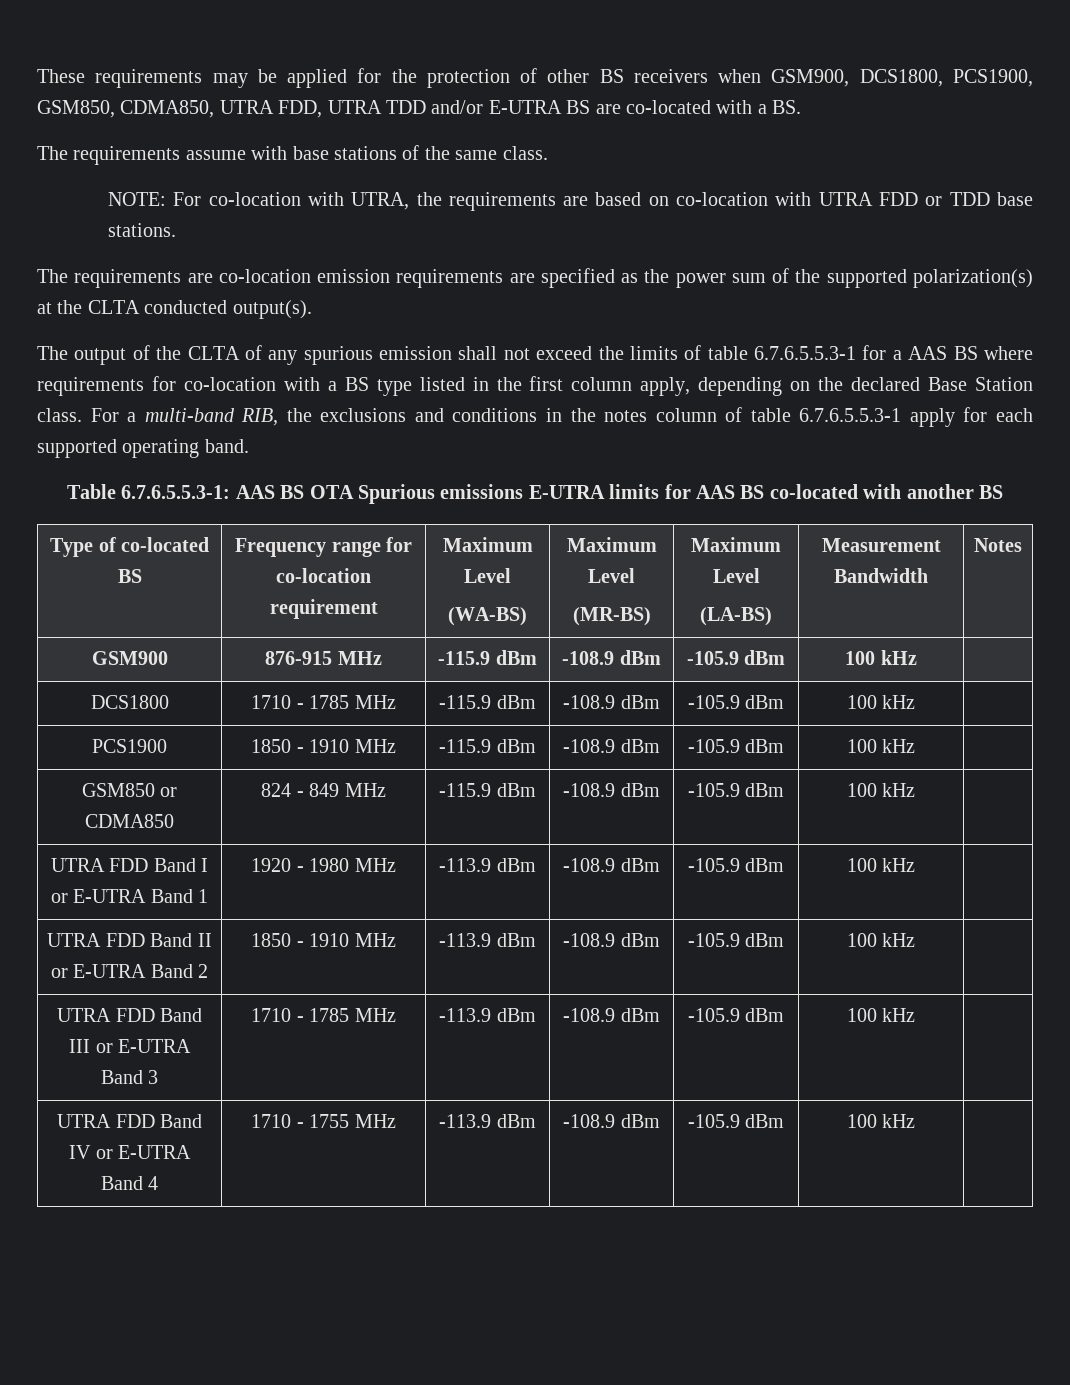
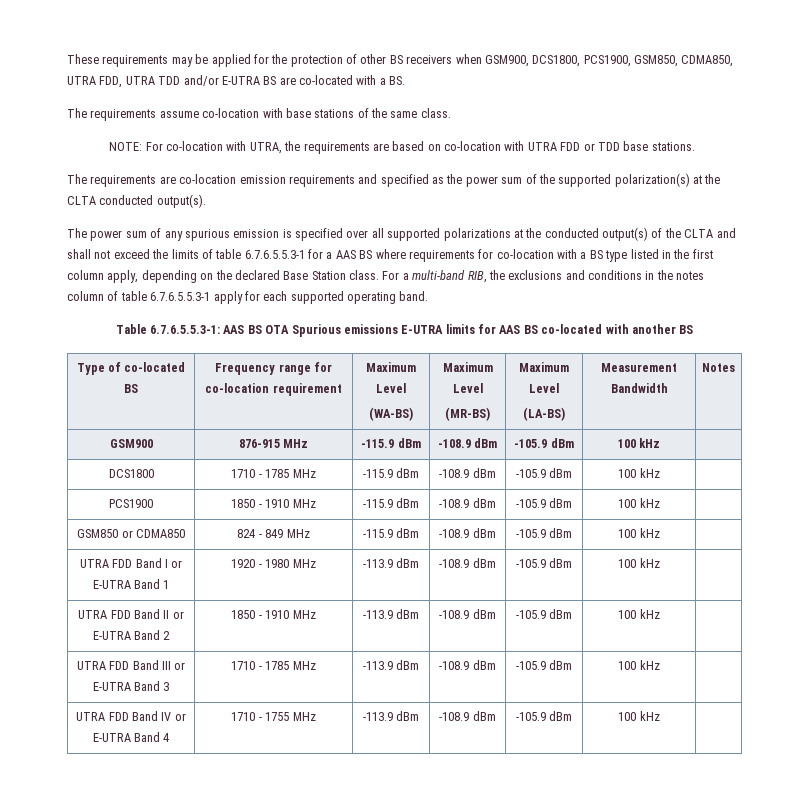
(246, 155) none -> [202,108,260,118] co-location
[509,273,535,283] are -> [358,174,378,184] and
[74,345,453,365] output of the CLTA of any spurious emission -> [90,227,736,241] power sum of any spurious emission is specified over all supported polarizations at the conducted output(s) of the CLTA and

